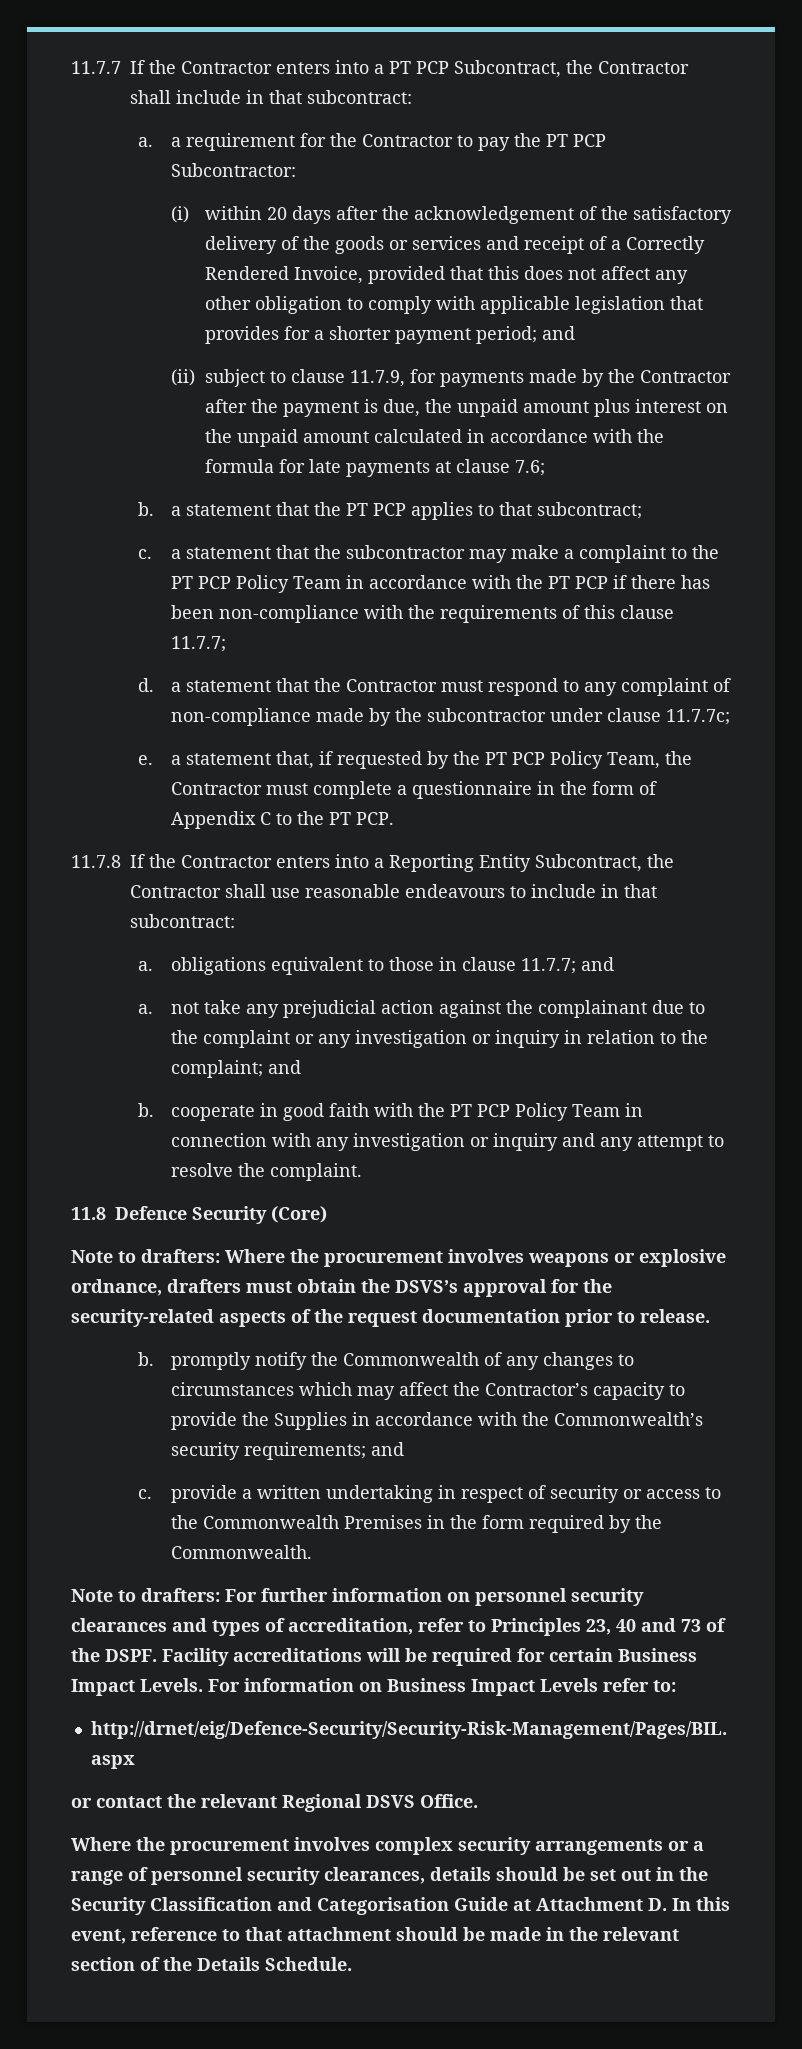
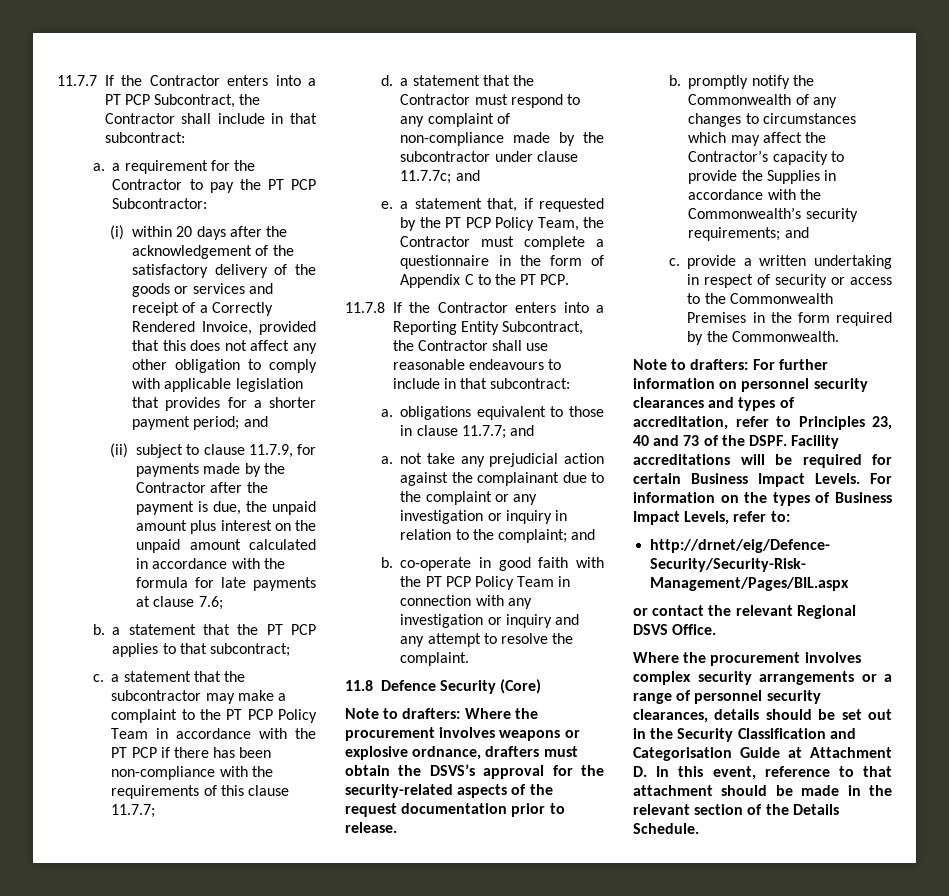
(731, 717) none -> [455,170,480,181] and
[171,1105,256,1121] cooperate -> [400,557,472,571] co-operate
[387,1678,598,1696] Business Impact Levels -> [744,492,892,506] [633,511,730,525] the types of Business Impact Levels,

